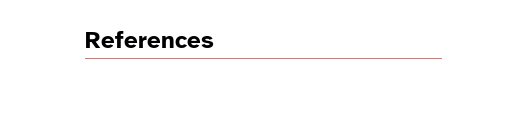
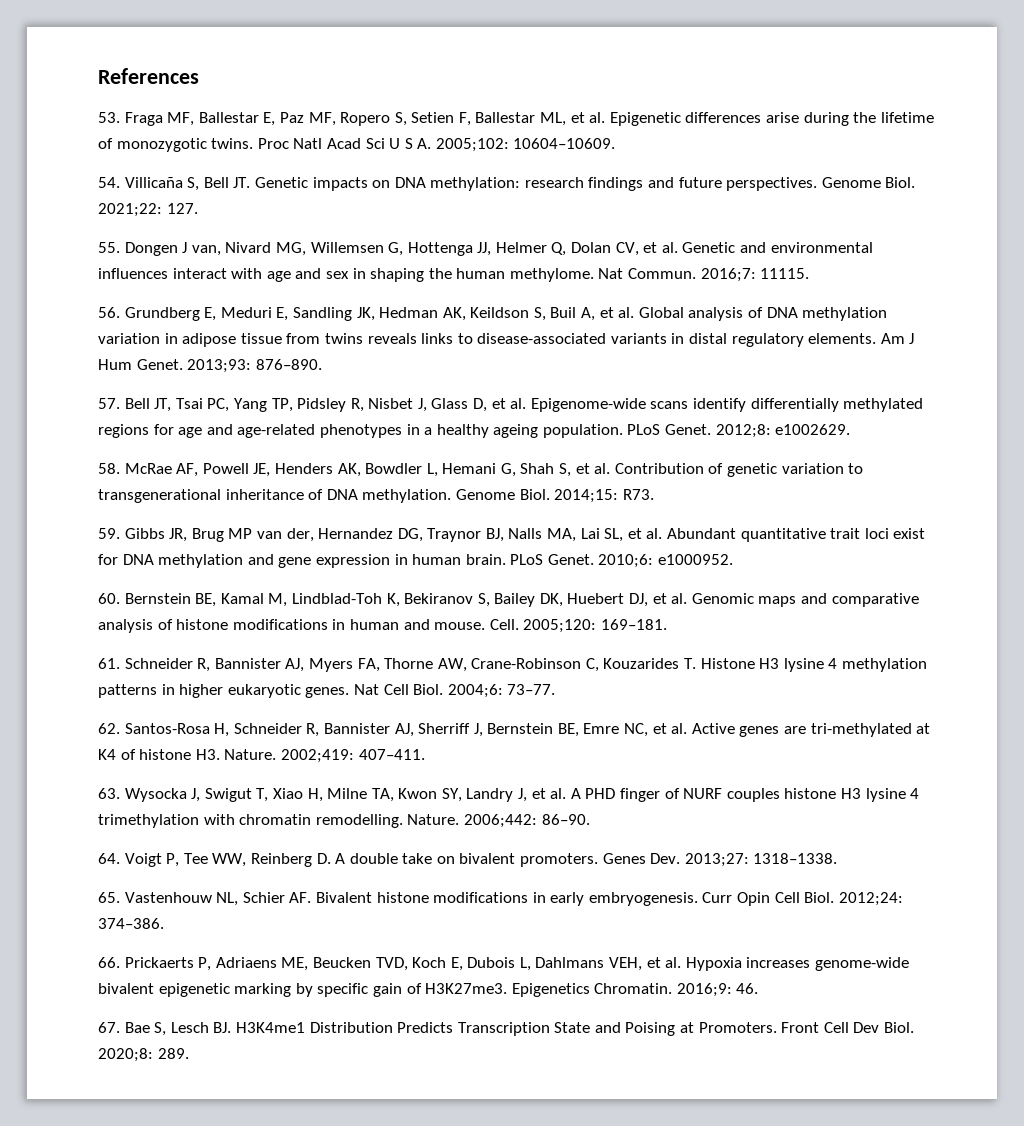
(214, 39) none -> [98,112,934,126] [98,138,616,152] [98,177,916,191] [98,203,198,217] [98,242,873,256] [98,268,810,282] [98,307,888,321] [98,333,915,347] [98,359,322,373] [98,398,924,412] [98,424,851,438] [98,463,864,477] [98,489,654,503] [98,528,926,542] [98,554,734,568] [98,593,919,607] [98,619,667,633] [98,658,928,672] [98,684,556,698] [98,723,931,737] [98,749,425,763] [98,788,920,802] [98,814,590,828] [98,853,838,867] [98,892,903,906] [98,918,164,929] [98,957,910,971] [98,983,759,997] [98,1022,915,1036] [98,1048,189,1062] // 53. Fraga MF, Ballestar E, Paz MF, Ropero S, Setien F, Ballestar ML, et al. Epigenetic differences arise during the lifetime of monozygotic twins. Proc Natl Acad Sci U S A. 2005;102: 10604–10609. // 54. Villicaña S, Bell JT. Genetic impacts on DNA methylation: research findings and future perspectives. Genome Biol. 2021;22: 127. // 55. Dongen J van, Nivard MG, Willemsen G, Hottenga JJ, Helmer Q, Dolan CV, et al. Genetic and environmental influences interact with age and sex in shaping the human methylome. Nat Commun. 2016;7: 11115. // 56. Grundberg E, Meduri E, Sandling JK, Hedman AK, Keildson S, Buil A, et al. Global analysis of DNA methylation variation in adipose tissue from twins reveals links to disease-associated variants in distal regulatory elements. Am J Hum Genet. 2013;93: 876–890. // 57. Bell JT, Tsai PC, Yang TP, Pidsley R, Nisbet J, Glass D, et al. Epigenome-wide scans identify differentially methylated regions for age and age-related phenotypes in a healthy ageing population. PLoS Genet. 2012;8: e1002629. // 58. McRae AF, Powell JE, Henders AK, Bowdler L, Hemani G, Shah S, et al. Contribution of genetic variation to transgenerational inheritance of DNA methylation. Genome Biol. 2014;15: R73. // 59. Gibbs JR, Brug MP van der, Hernandez DG, Traynor BJ, Nalls MA, Lai SL, et al. Abundant quantitative trait loci exist for DNA methylation and gene expression in human brain. PLoS Genet. 2010;6: e1000952. // 60. Bernstein BE, Kamal M, Lindblad-Toh K, Bekiranov S, Bailey DK, Huebert DJ, et al. Genomic maps and comparative analysis of histone modifications in human and mouse. Cell. 2005;120: 169–181. // 61. Schneider R, Bannister AJ, Myers FA, Thorne AW, Crane-Robinson C, Kouzarides T. Histone H3 lysine 4 methylation patterns in higher eukaryotic genes. Nat Cell Biol. 2004;6: 73–77. // 62. Santos-Rosa H, Schneider R, Bannister AJ, Sherriff J, Bernstein BE, Emre NC, et al. Active genes are tri-methylated at K4 of histone H3. Nature. 2002;419: 407–411. // 63. Wysocka J, Swigut T, Xiao H, Milne TA, Kwon SY, Landry J, et al. A PHD finger of NURF couples histone H3 lysine 4 trimethylation with chromatin remodelling. Nature. 2006;442: 86–90. // 64. Voigt P, Tee WW, Reinberg D. A double take on bivalent promoters. Genes Dev. 2013;27: 1318–1338. // 65. Vastenhouw NL, Schier AF. Bivalent histone modifications in early embryogenesis. Curr Opin Cell Biol. 2012;24: 374–386. // 66. Prickaerts P, Adriaens ME, Beucken TVD, Koch E, Dubois L, Dahlmans VEH, et al. Hypoxia increases genome-wide bivalent epigenetic marking by specific gain of H3K27me3. Epigenetics Chromatin. 2016;9: 46. // 67. Bae S, Lesch BJ. H3K4me1 Distribution Predicts Transcription State and Poising at Promoters. Front Cell Dev Biol. 2020;8: 289.

